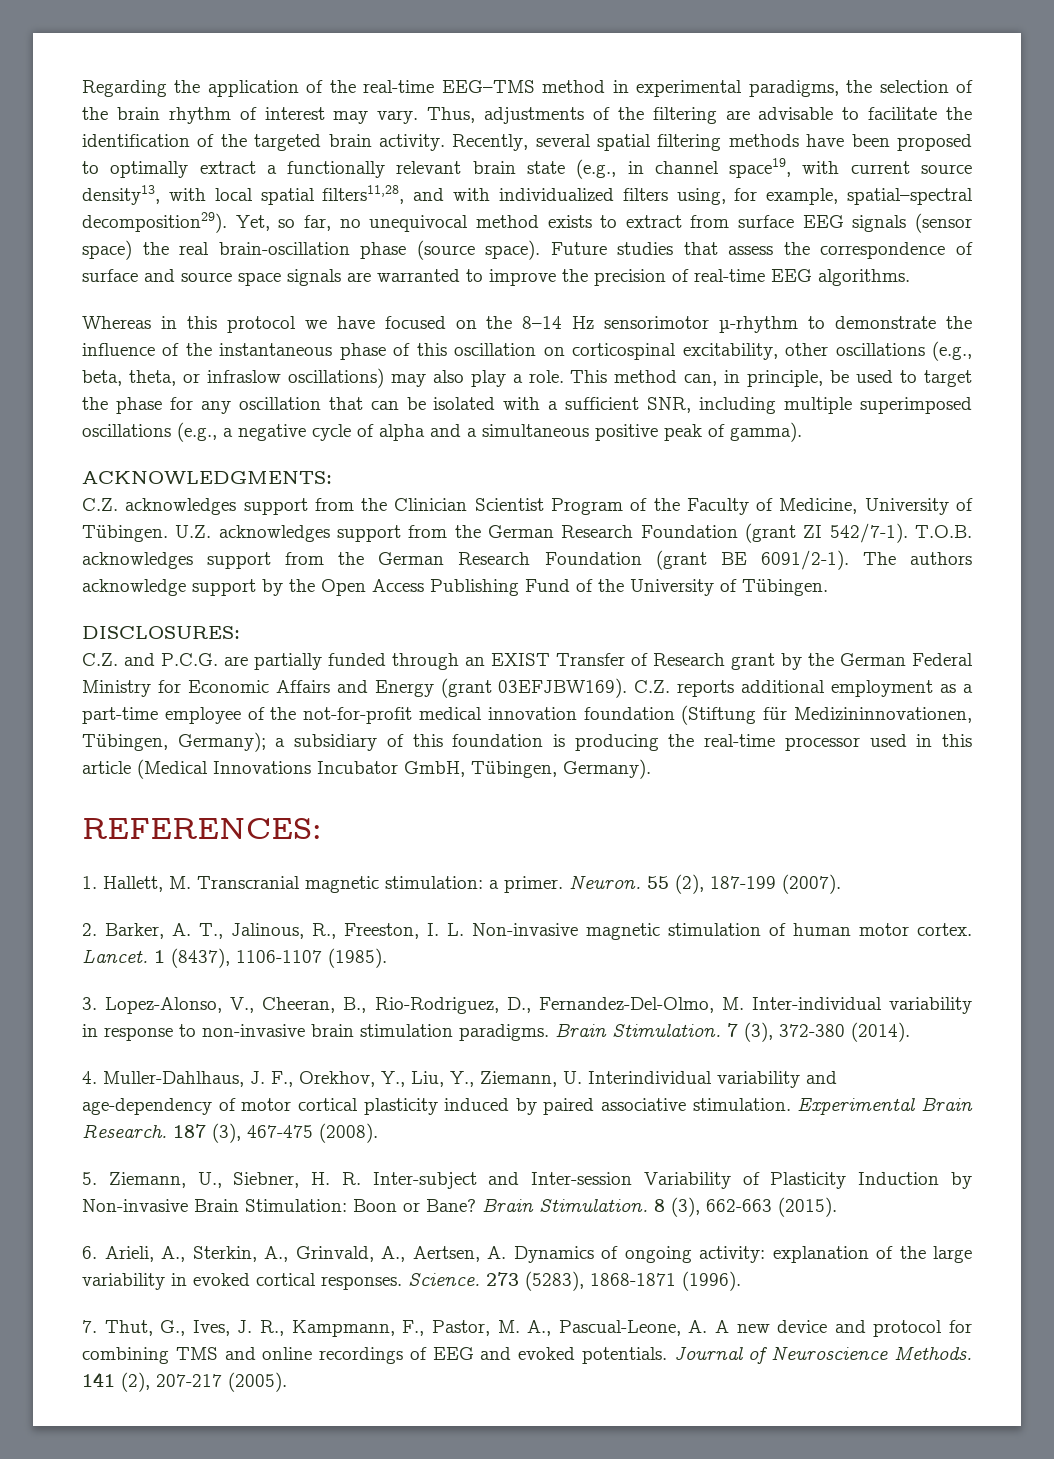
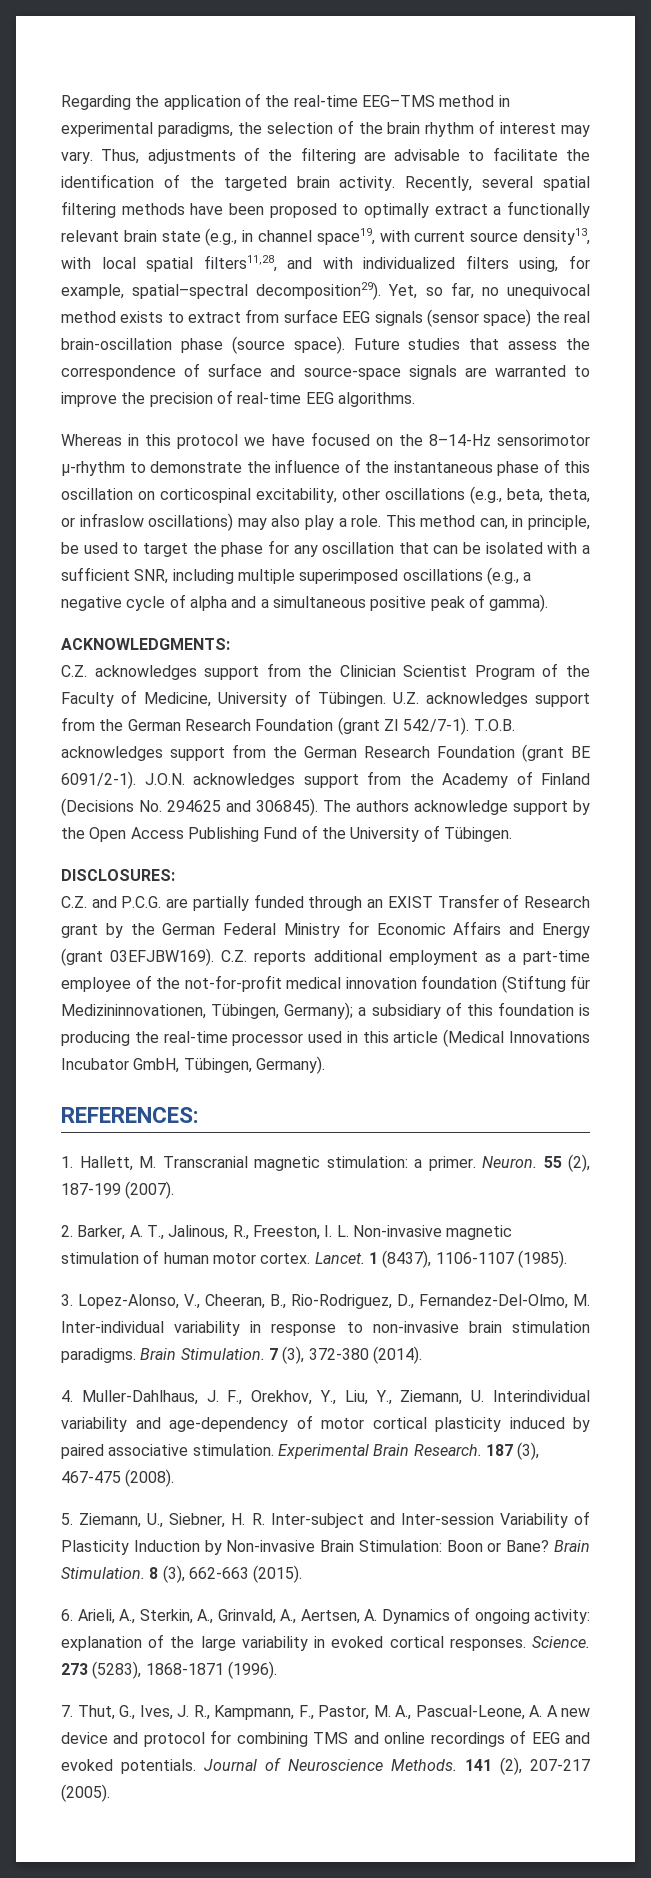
[181,272,281,286] source space -> [303,367,401,380] source-space
[522,316,595,329] 8–14 Hz -> [428,434,491,446] 8–14-Hz
(849, 560) none -> [144,771,590,788] [61,798,318,816] J.O.N. acknowledges support from the Academy of Finland (Decisions No. 294625 and 306845).

